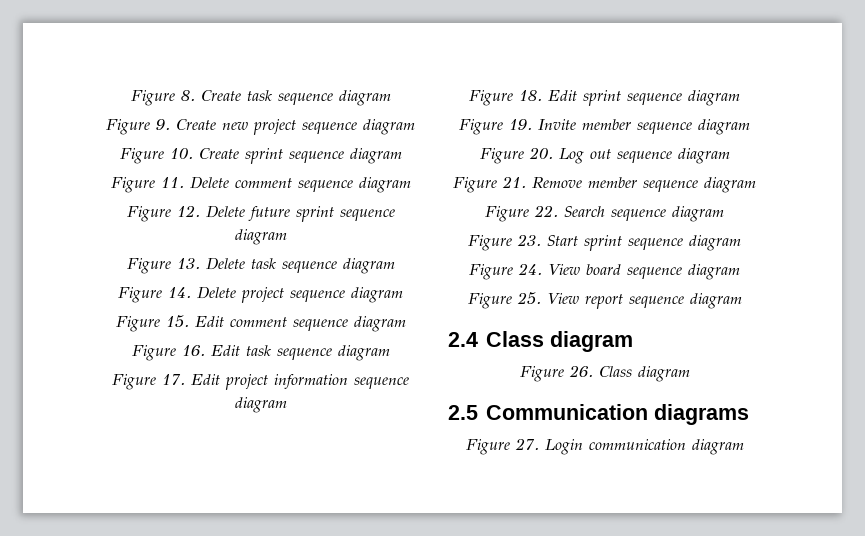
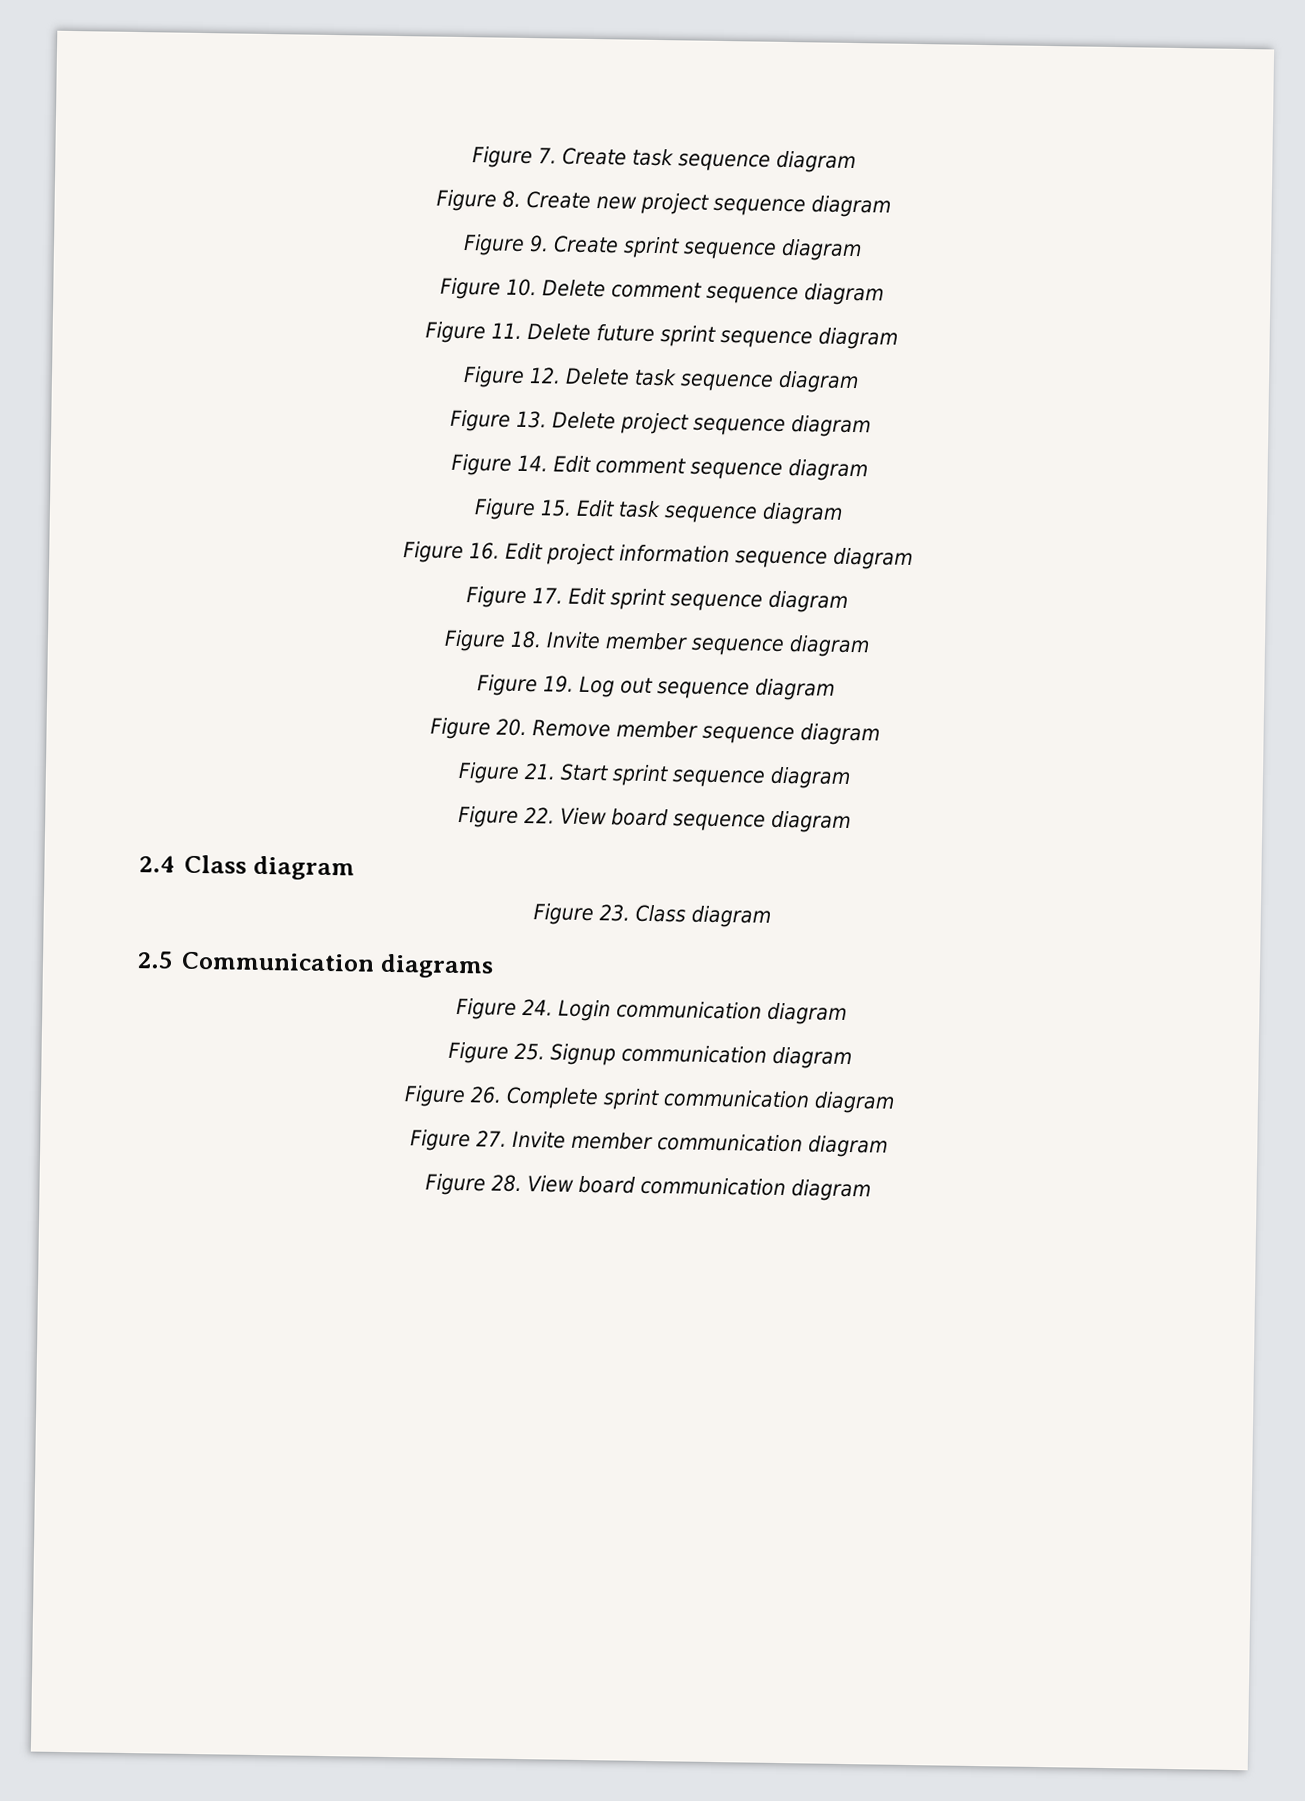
[130,90,195,106] Figure 8. -> [472,146,557,169] Figure 7.
[156,119,170,130] 9. -> [501,190,521,208] 8.
[169,148,193,159] 10. -> [529,235,549,253] 9.
[160,177,184,188] 11. -> [506,278,537,297] 10.
[176,205,200,217] 12. -> [490,322,522,339] 11.
[176,258,200,269] 13. -> [528,367,561,384] 12.
[168,287,191,298] 14. -> [515,410,547,429] 13.
[165,315,189,328] 15. -> [516,454,548,472] 14.
[181,345,205,356] 16. -> [540,499,572,517] 15.
[162,374,185,385] 17. -> [469,542,500,560] 16.
[519,90,542,101] 18. -> [532,587,563,604] 17.
[509,119,532,130] 19. -> [509,630,542,649] 18.
[528,147,553,159] 20. -> [543,675,574,693] 19.
[502,176,526,188] 21. -> [496,718,527,737] 20.
[534,205,724,222] [468,234,541,251] 22. Search sequence diagram // Figure 23. -> [524,763,556,780] 21.
[518,263,543,275] 24. -> [523,807,555,824] 22.
[467,292,742,309] // Figure 25. View report sequence diagram -> (851, 822) none
[568,365,593,377] 26. -> [599,904,630,922] 23.
[514,438,539,450] 27. -> [521,998,553,1016] 24.
(744, 447) none -> [448,1041,852,1070] [404,1085,895,1114] [410,1129,888,1158] [425,1173,871,1202] // Figure 25. Signup communication diagram // Figure 26. Complete sprint communication diagram // Figure 27. Invite member communication diagram // Figure 28. View board communication diagram

